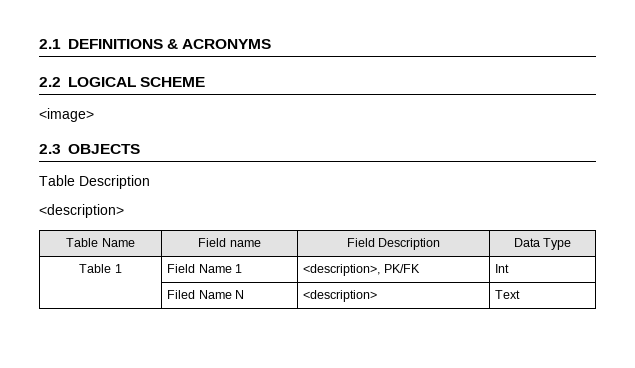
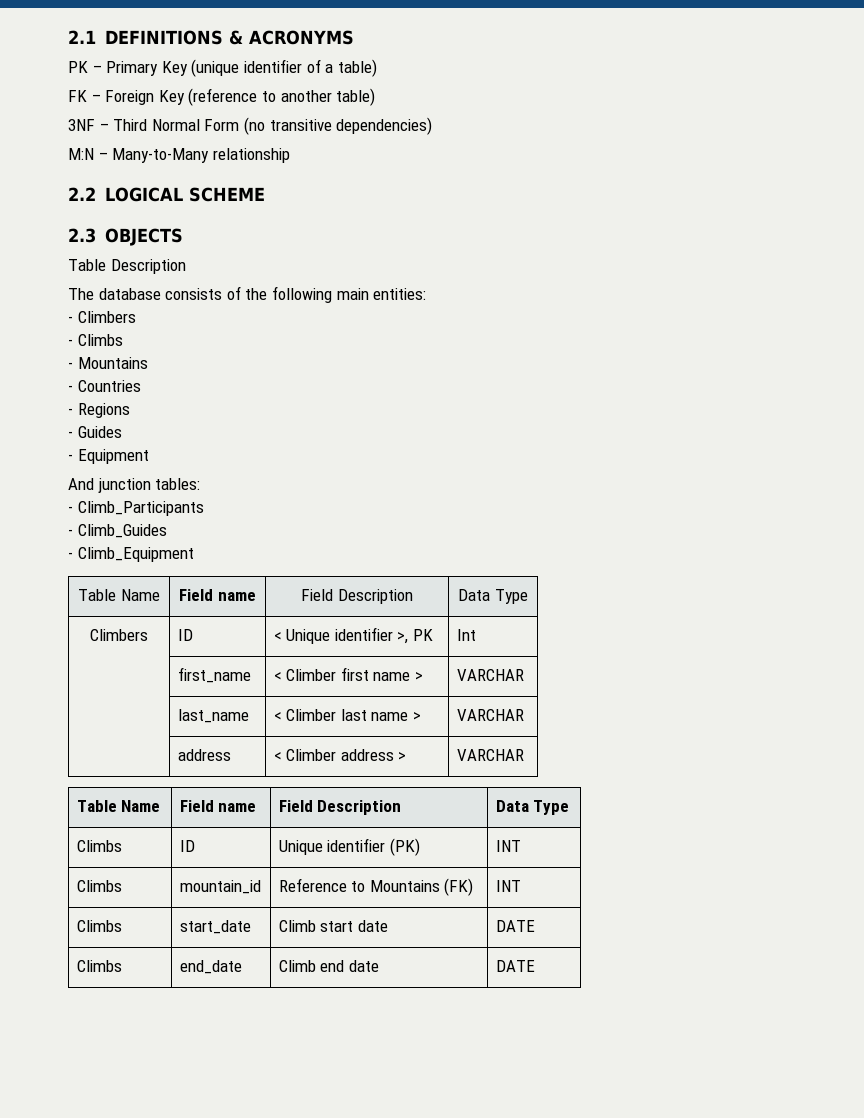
(272, 44) none -> [68,59,377,77] [68,88,376,106] [68,117,433,135] [68,148,290,163] // PK – Primary Key (unique identifier of a table) // FK – Foreign Key (reference to another table) // 3NF – Third Normal Form (no transitive dependencies) // M:N – Many-to-Many relationship
[39,108,94,122] // <image> -> (265, 194) none
[39,204,124,218] [66,238,135,247] [198,238,261,247] [346,238,441,250] [513,238,572,250] [79,264,122,273] [167,264,242,273] [303,264,420,276] [495,264,510,273] [167,290,244,299] [303,290,378,302] [495,290,521,299] <description> // Table Name | Field name | Field Description | Data Type // Table 1 | Field Name 1 | <description>, PK/FK | Int // | Filed Name N | <description> | Text -> [68,286,427,303] [68,311,136,323] [68,334,123,346] [68,357,148,369] [68,380,141,392] [68,403,130,418] [68,426,122,438] [68,449,149,464] [68,478,201,493] [68,501,204,516] [68,524,167,538] [68,547,194,562] [78,589,160,601] [179,589,256,601] [301,589,413,604] [458,589,528,604] [90,629,148,641] [177,629,193,641] [273,627,433,644] [456,629,476,641] [177,667,251,683] [273,667,423,681] [456,669,524,681] [177,709,249,723] [273,709,421,721] [456,709,524,721] [177,749,231,761] [273,749,407,761] [456,749,524,761] [76,800,161,812] [179,800,257,812] [278,800,402,815] [495,800,570,815] [76,840,122,852] [179,840,195,852] [278,838,420,856] [495,840,521,852] [76,880,122,892] [179,880,261,894] [278,878,474,896] [495,880,521,892] [76,920,122,932] [179,920,251,934] [278,920,388,932] [495,920,535,932] [76,960,122,972] [179,960,242,974] [278,960,379,972] [495,960,535,972] The database consists of the following main entities: // - Climbers // - Climbs // - Mountains // - Countries // - Regions // - Guides // - Equipment // And junction tables: // - Climb_Participants // - Climb_Guides // - Climb_Equipment // Table Name | Field name | Field Description | Data Type // Climbers | ID | < Unique identifier >, PK | Int // | first_name | < Climber first name > | VARCHAR // | last_name | < Climber last name > | VARCHAR // | address | < Climber address > | VARCHAR // Table Name | Field name | Field Description | Data Type // Climbs | ID | Unique identifier (PK) | INT // Climbs | mountain_id | Reference to Mountains (FK) | INT // Climbs | start_date | Climb start date | DATE // Climbs | end_date | Climb end date | DATE

